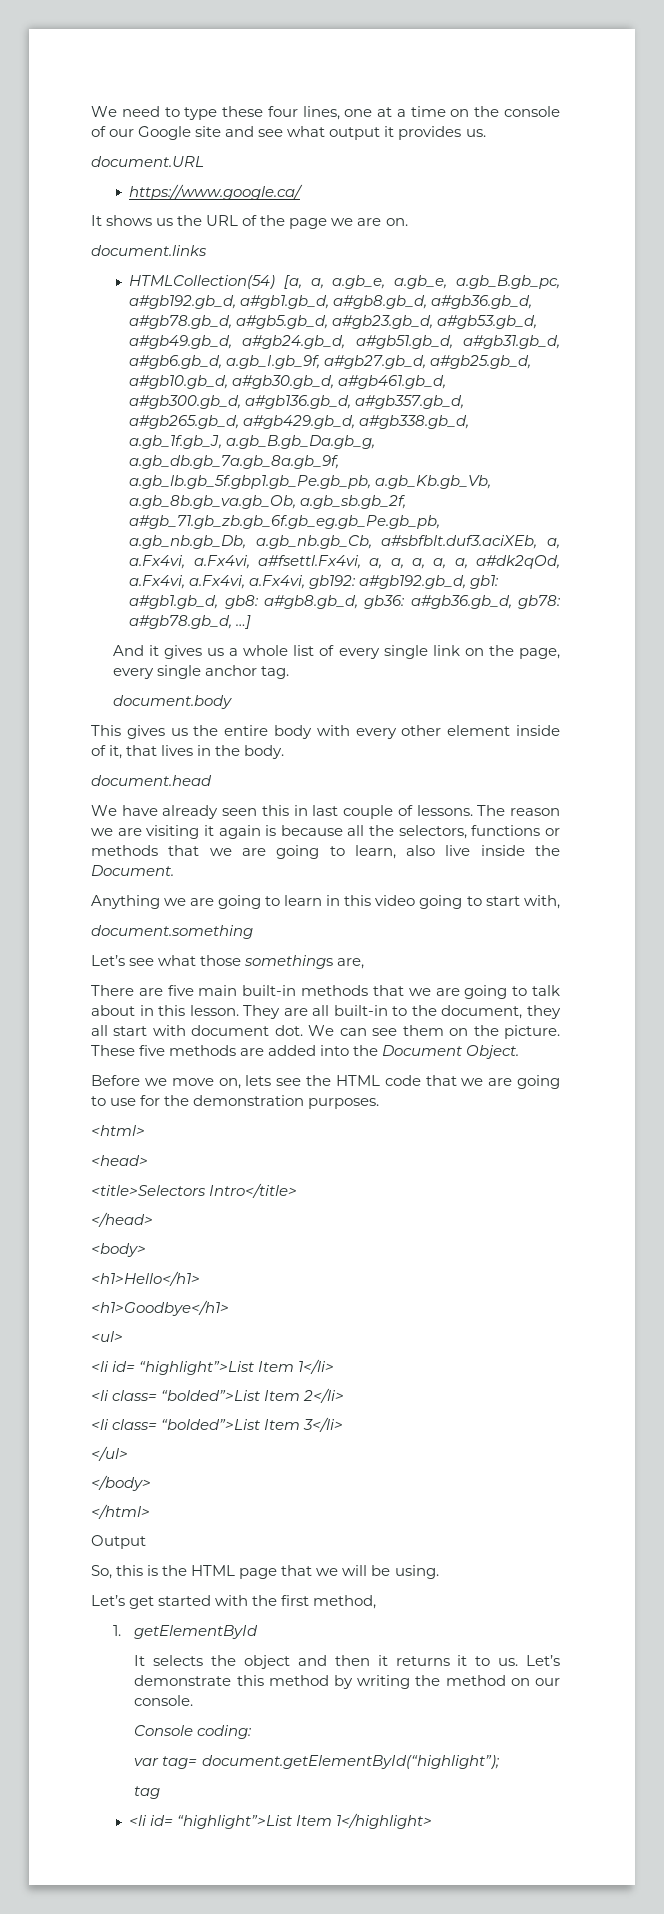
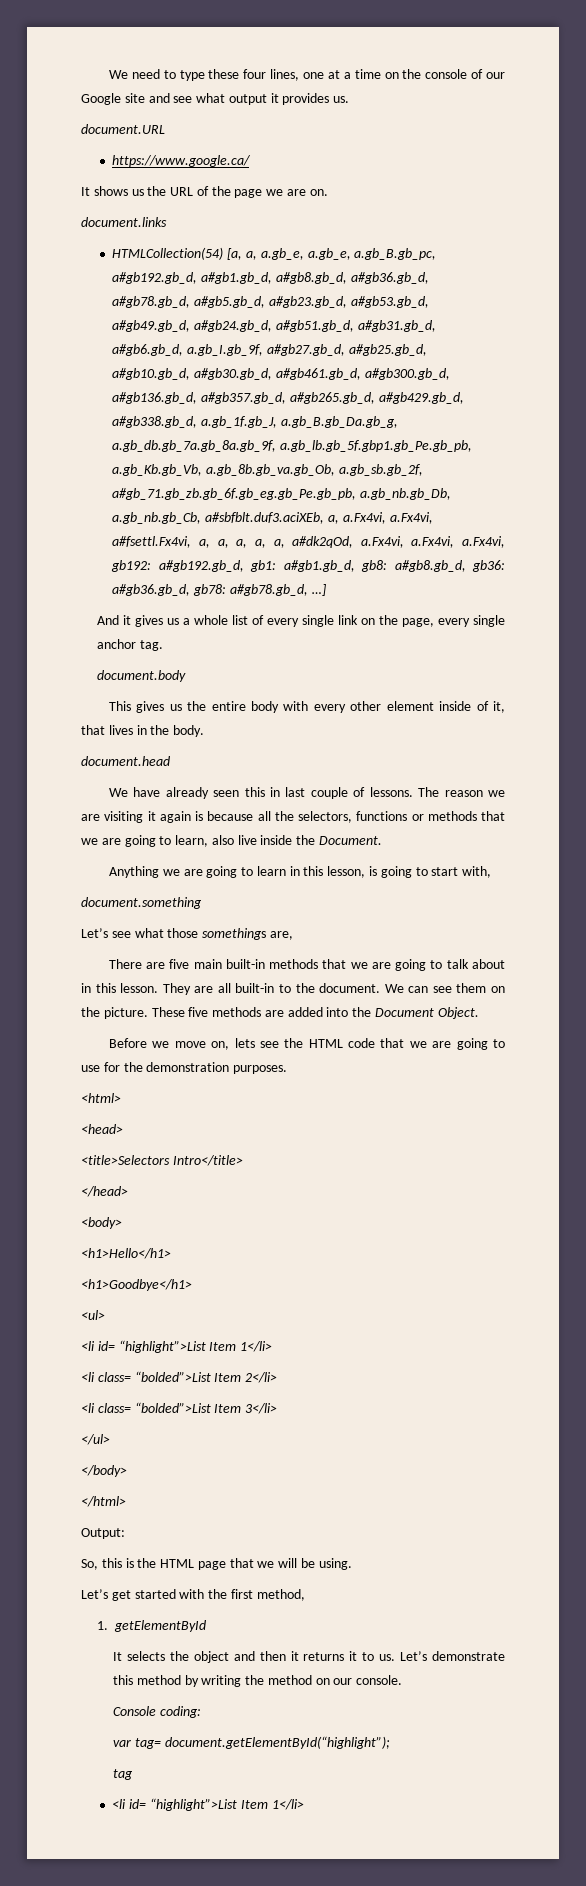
[375,895,416,906] video -> [327,866,377,878] lesson, is
[441,1005,561,1019] [91,1025,303,1036] document, they all start with document dot. -> [319,983,381,993] document.
[91,1535,146,1549] Output -> [81,1528,125,1539] Output:
[336,1813,433,1829] 1</highlight> -> [271,1799,304,1810] 1</li>

